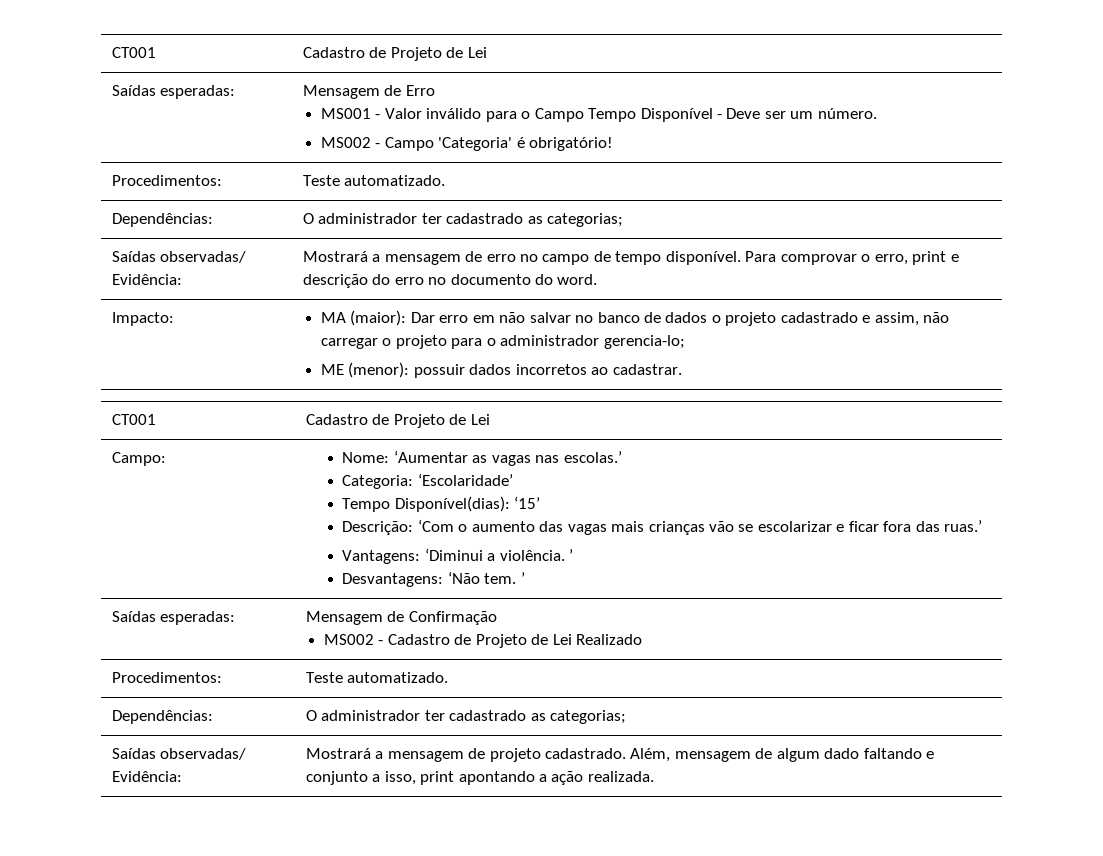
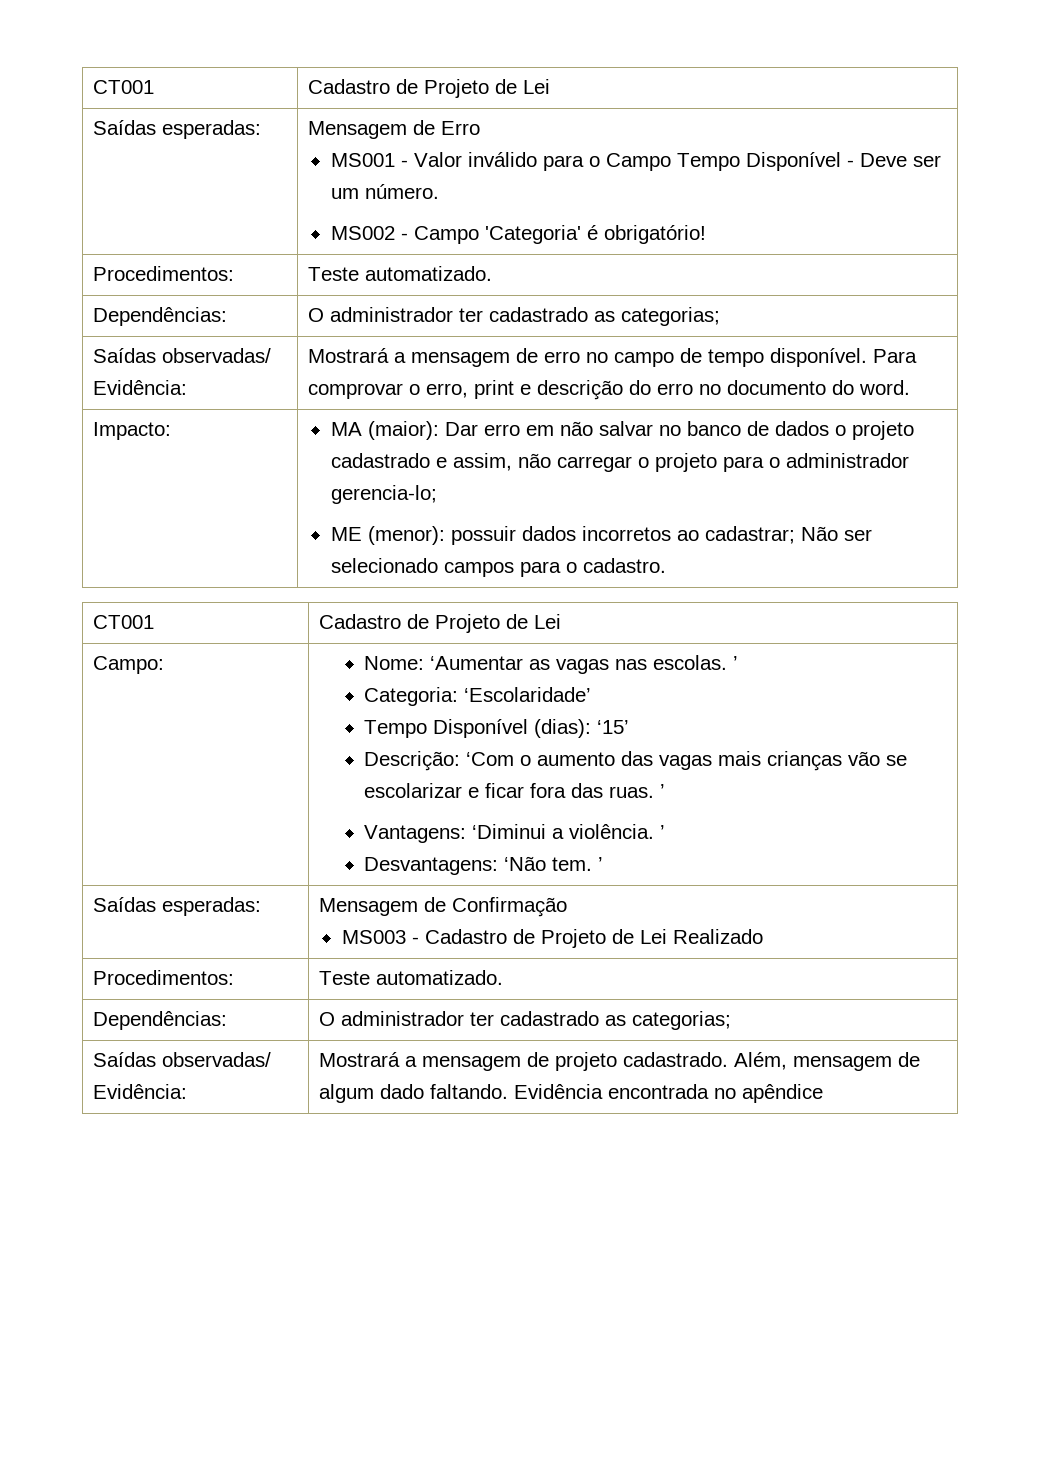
[612,364,682,375] cadastrar. -> [704,526,872,544] [330,558,666,577] cadastrar; Não ser selecionado campos para o cadastro.
[563,451,622,463] escolas.’ -> [653,655,739,670] escolas. ’
[394,496,510,512] Disponível(dias): -> [433,719,592,738] Disponível (dias):
[944,520,983,532] ruas.’ -> [609,784,666,798] ruas. ’
[323,634,374,645] MS002 -> [341,930,406,944] MS003
[863,748,935,759] [305,771,654,785] faltando e conjunto a isso, print apontando a ação realizada. -> [429,1084,823,1103] faltando. Evidência encontrada no apêndice

